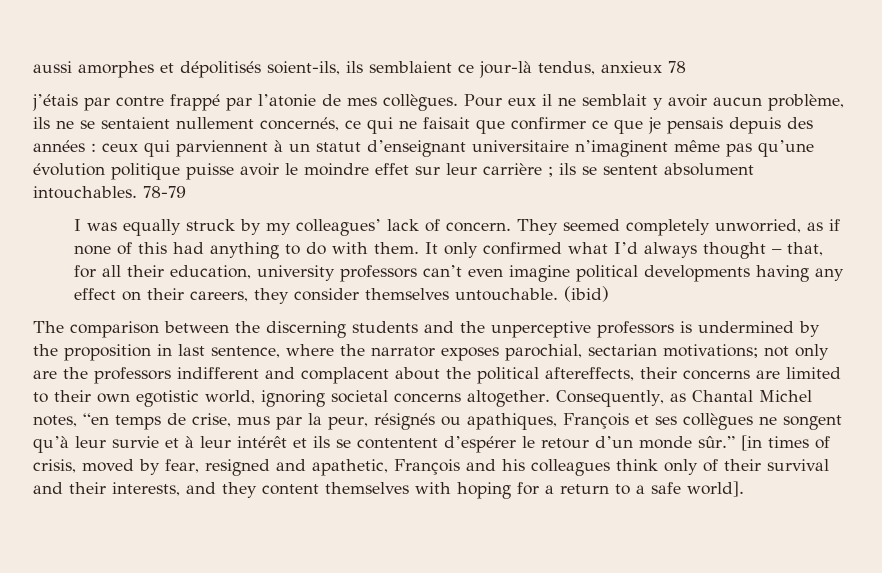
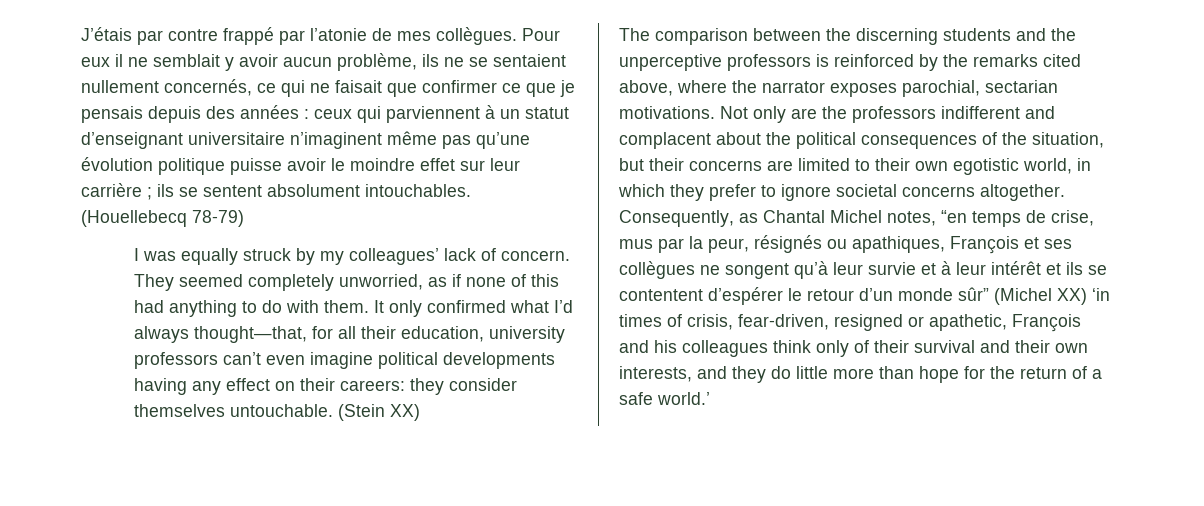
[33,61,686,78] [32,94,78,111] aussi amorphes et dépolitisés soient-ils, ils semblaient ce jour-là tendus, anxieux 78 // j’étais -> [81,27,132,41] J’étais
[143,186,186,198] 78-79 -> [81,210,244,227] (Houellebecq 78-79)
[702,242,823,259] thought – that, -> [194,326,308,343] thought—that,
[189,291,248,302] careers, -> [340,380,406,391] careers:
[563,286,609,302] (ibid) -> [338,404,421,421] (Stein XX)
[698,321,794,333] undermined -> [834,54,914,67] reinforced
[64,344,280,361] proposition in last sentence, -> [973,54,1081,67] [619,80,673,96] remarks cited above,
[663,344,789,358] motivations; not -> [619,106,748,119] motivations. Not
[545,367,634,381] aftereffects, -> [861,132,1104,149] [619,158,644,171] consequences of the situation, but
[261,390,325,407] ignoring -> [1077,158,1091,171] [618,184,831,201] in which they prefer to ignore
[698,435,830,451] [33,459,306,476] sûr.” [in times of crisis, moved by fear, resigned and -> [958,287,1110,305] [619,314,924,331] sûr” (Michel XX) ‘in times of crisis, fear-driven, resigned or
(106, 488) none -> [1055,343,1088,353] own
[262,482,630,499] content themselves with hoping for a return to -> [771,366,1087,383] do little more than hope for the return of
[687,481,744,497] world]. -> [657,392,710,405] world.’

